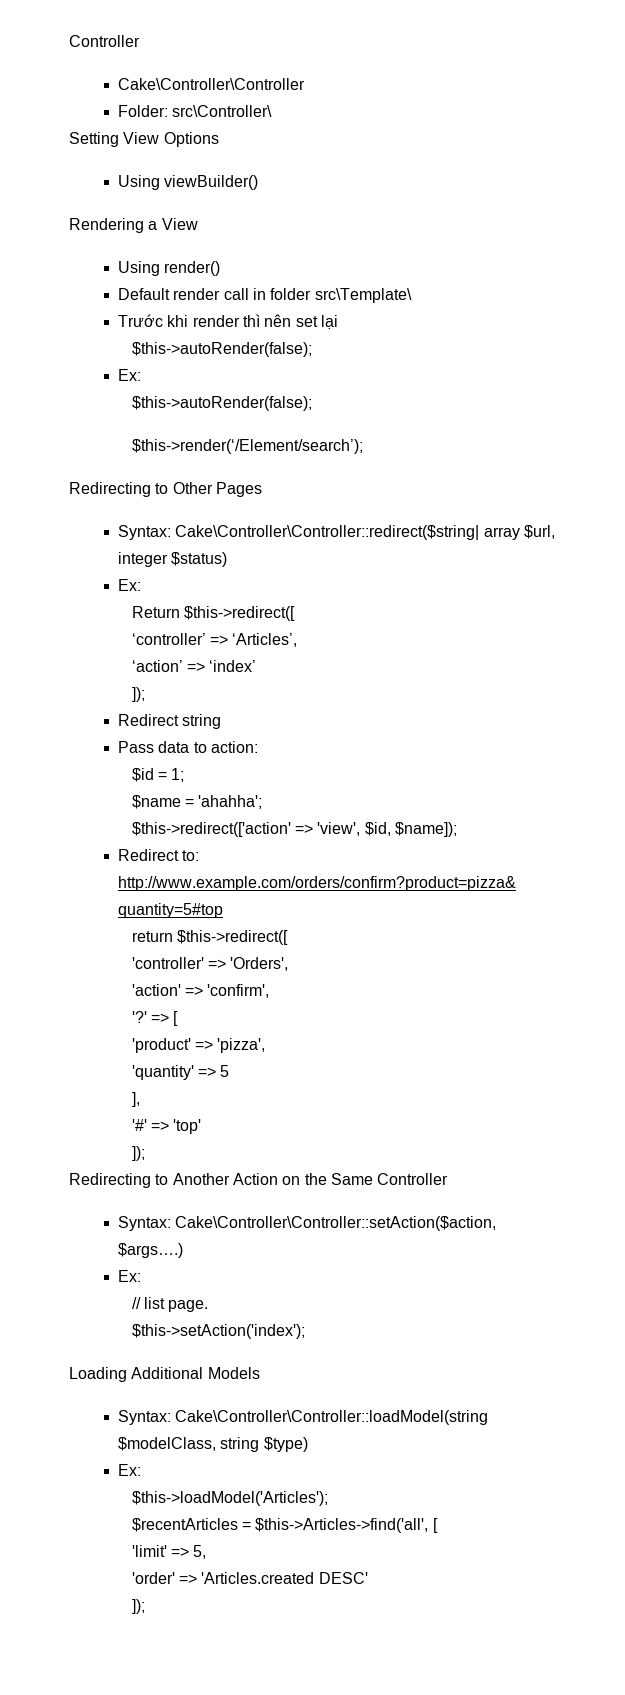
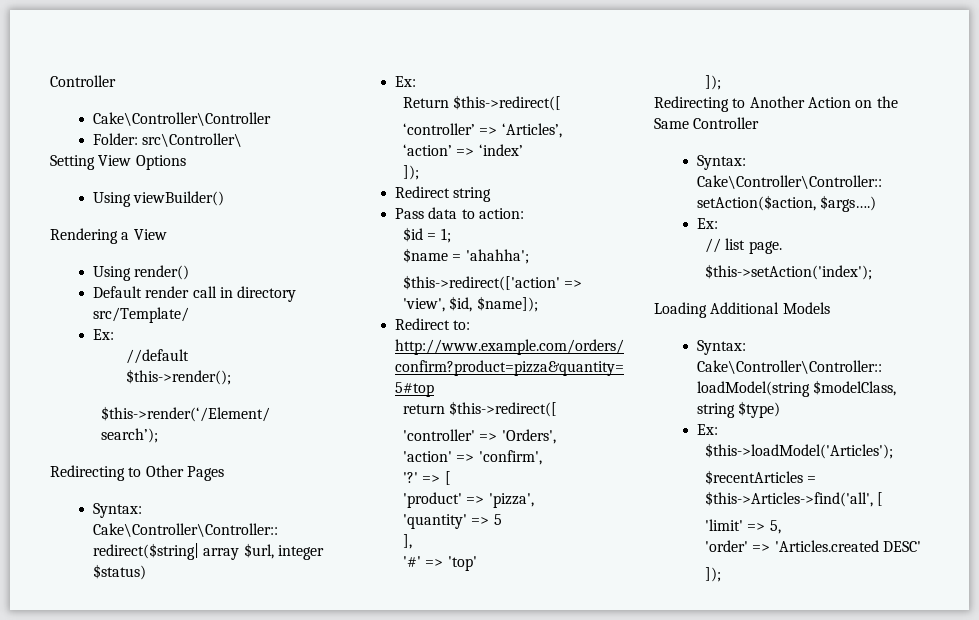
[270,288,412,303] [118,314,338,330] [131,342,312,357] [118,369,142,381] [131,396,312,411] folder src\Template\ // Trước khi render thì nên set lại // $this->autoRender(false); // Ex: // $this->autoRender(false); -> [237,286,297,302] [93,307,190,323] [93,329,115,340] [126,349,190,364] [126,369,232,385] directory src/Template/ // Ex: // //default // $this->render();

